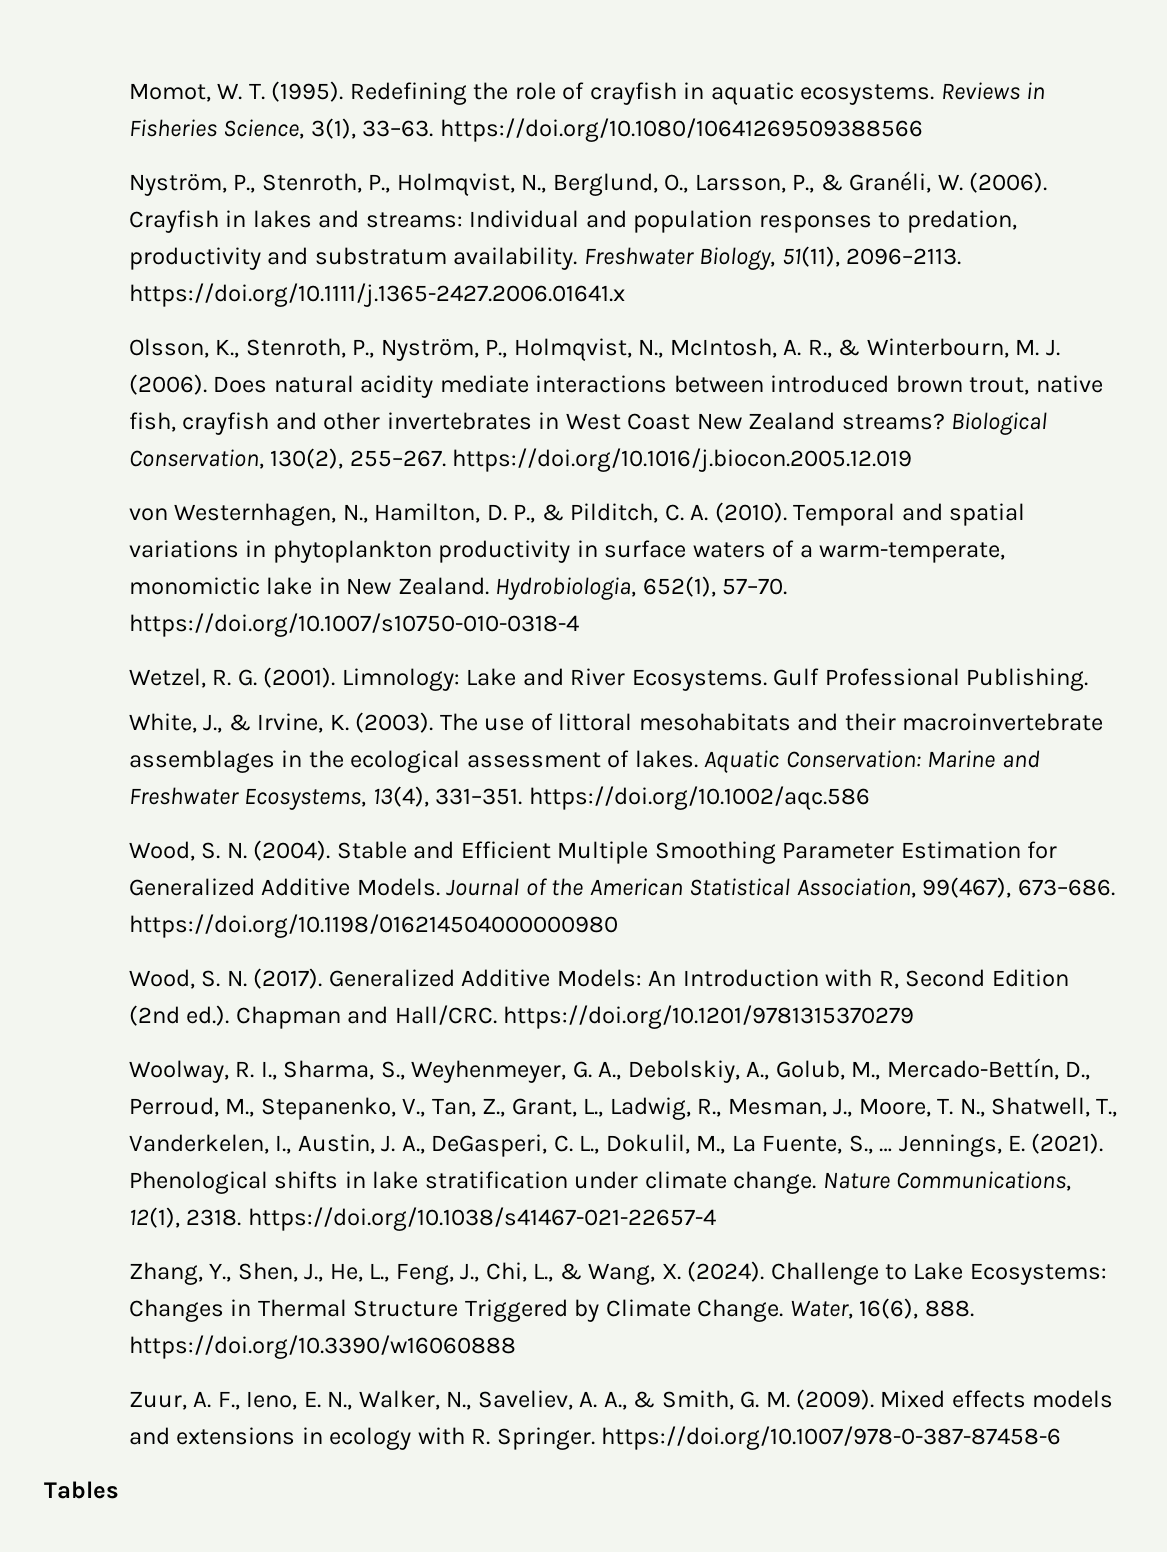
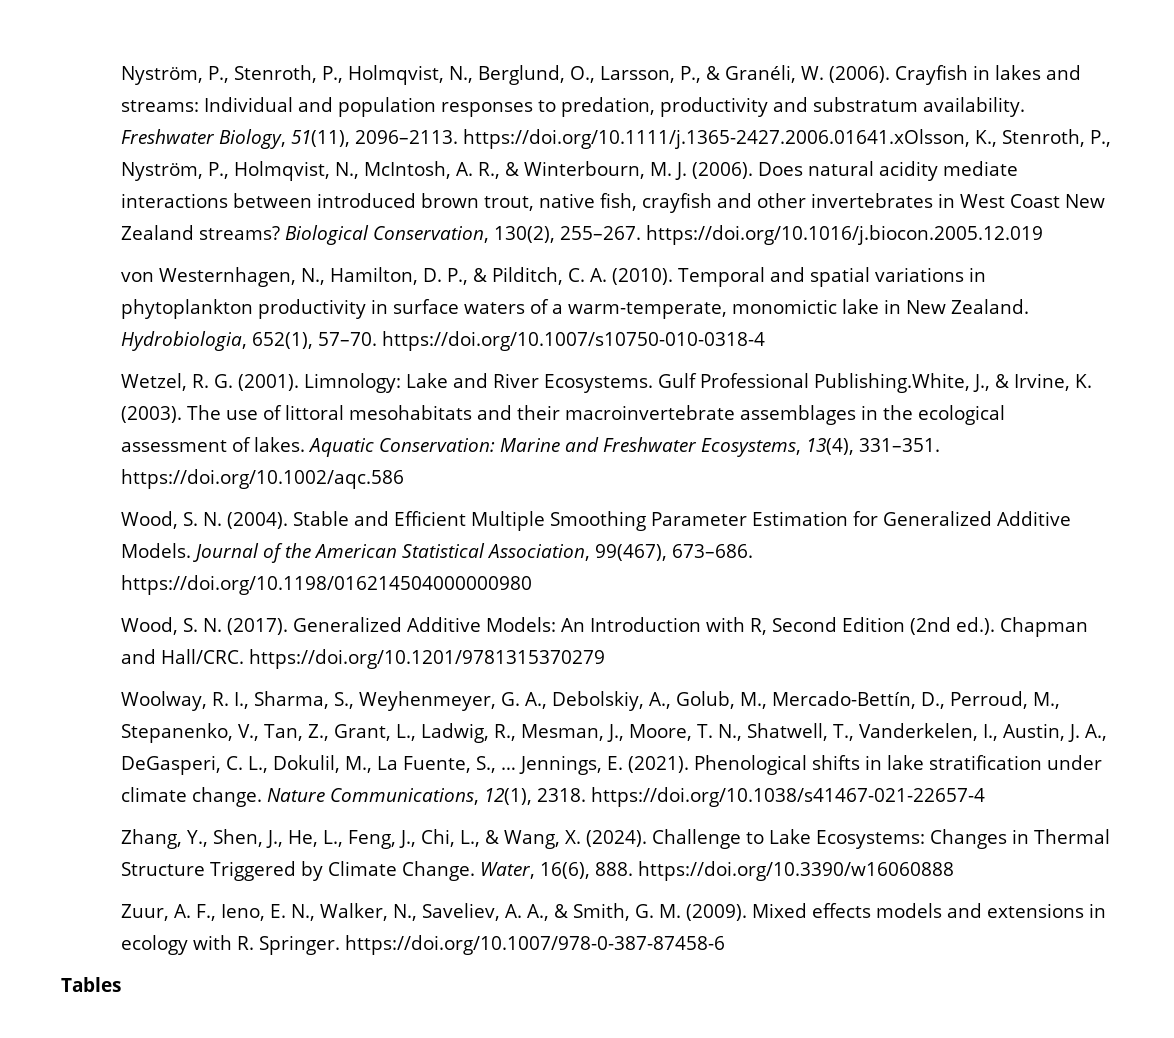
[128,81,1046,105] [128,118,923,142] Momot, W. T. (1995). Redefining the role of crayfish in aquatic ecosystems. Reviews in Fisheries Science, 3(1), 33–63. https://doi.org/10.1080/10641269509388566 // -> (121, 75) none
[128,283,625,307] [128,338,209,358] https://doi.org/10.1111/j.1365-2427.2006.01641.x // Olsson, -> [463,129,971,149] https://doi.org/10.1111/j.1365-2427.2006.01641.xOlsson,
[966,668,1089,691] [128,713,197,733] Publishing. // White, -> [814,373,971,393] Publishing.White,

